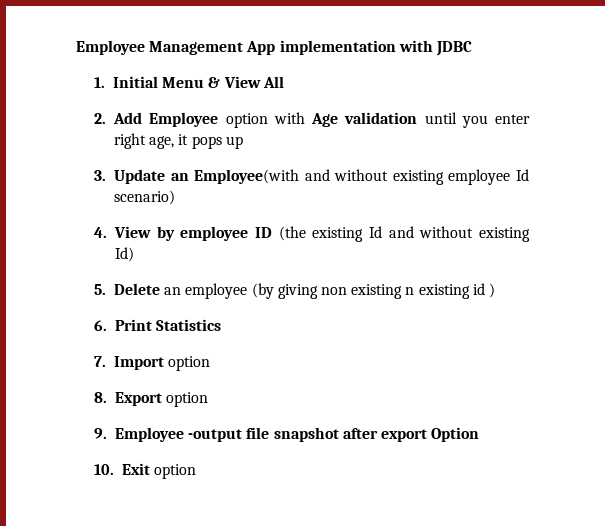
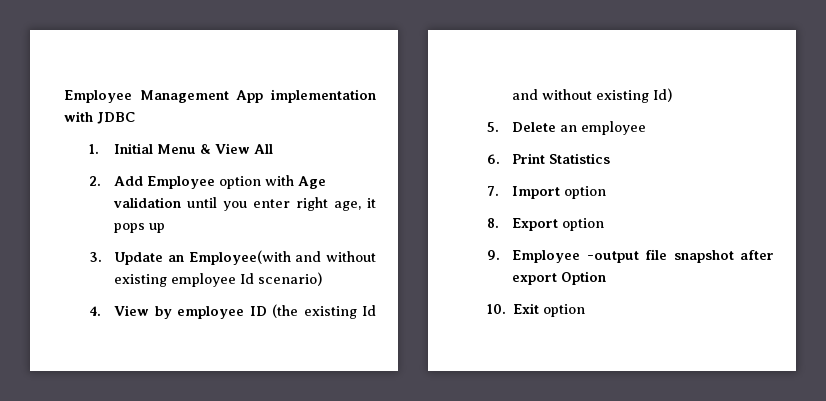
[251,283,495,299] (by giving non existing n existing id ) -> (647, 128) none

